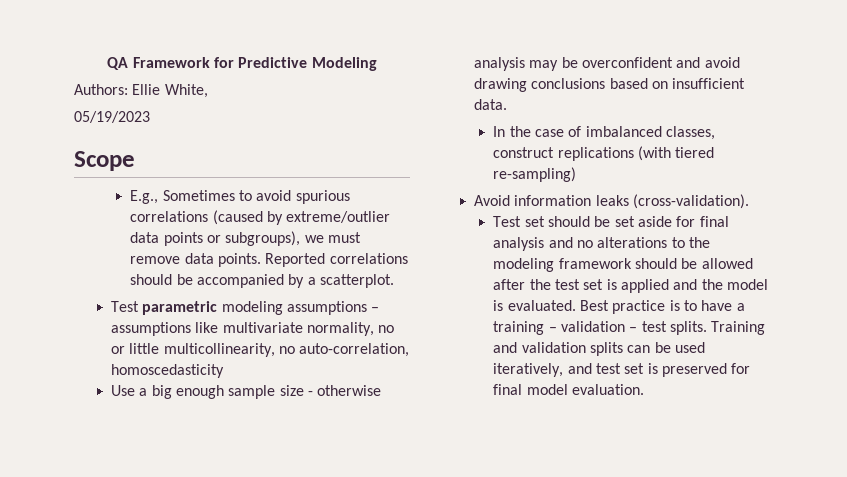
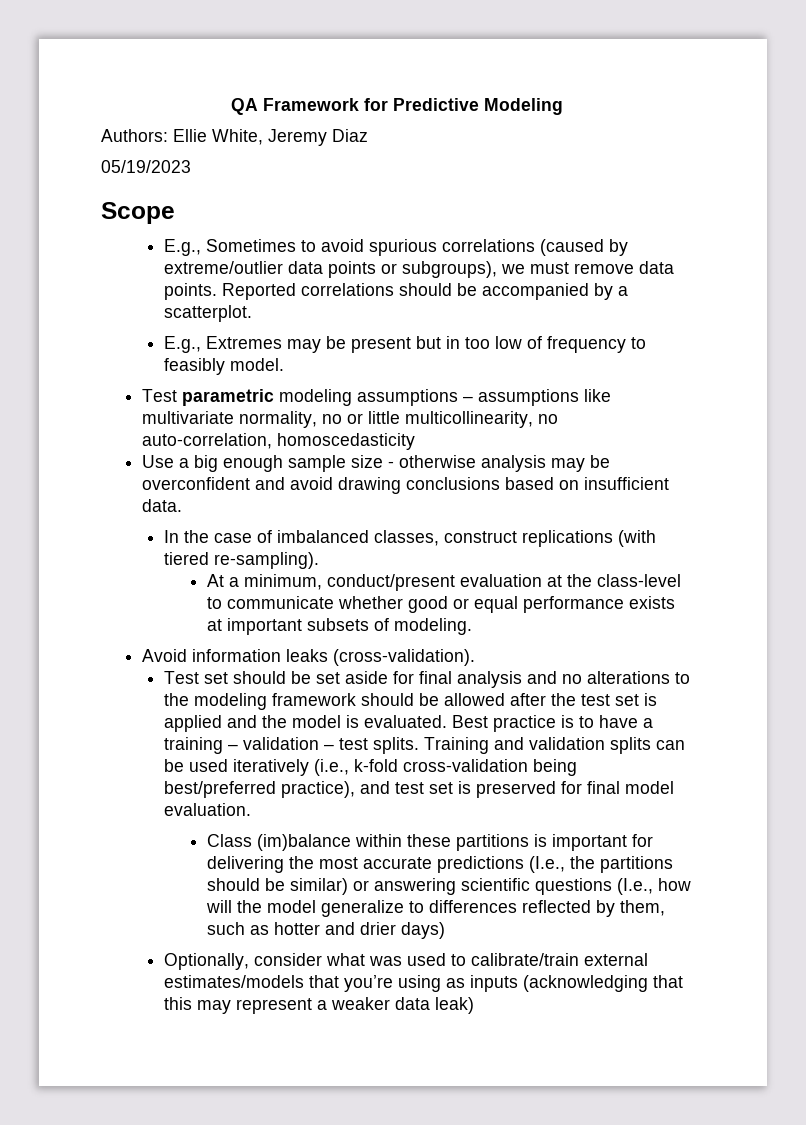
(208, 91) none -> [268,129,368,146] Jeremy Diaz
(394, 281) none -> [163,336,646,353] [163,358,284,375] // E.g., Extremes may be present but in too low of frequency to feasibly model.
[493,167,577,182] re-sampling) -> [213,552,319,569] [207,574,682,591] [207,596,676,613] [207,618,473,635] re-sampling). // At a minimum, conduct/present evaluation at the class-level to communicate whether good or equal performance exists at important subsets of modeling.
[493,363,564,377] iteratively, -> [232,759,577,776] [163,781,355,798] iteratively (i.e., k-fold cross-validation being best/preferred practice),
(645, 389) none -> [207,834,654,851] [207,856,674,873] [207,878,692,895] [206,900,666,917] [207,922,446,939] [163,953,648,970] [163,975,683,992] [163,997,474,1014] // Class (im)balance within these partitions is important for delivering the most accurate predictions (I.e., the partitions should be similar) or answering scientific questions (I.e., how will the model generalize to differences reflected by them, such as hotter and drier days) // Optionally, consider what was used to calibrate/train external estimates/models that you’re using as inputs (acknowledging that this may represent a weaker data leak)

